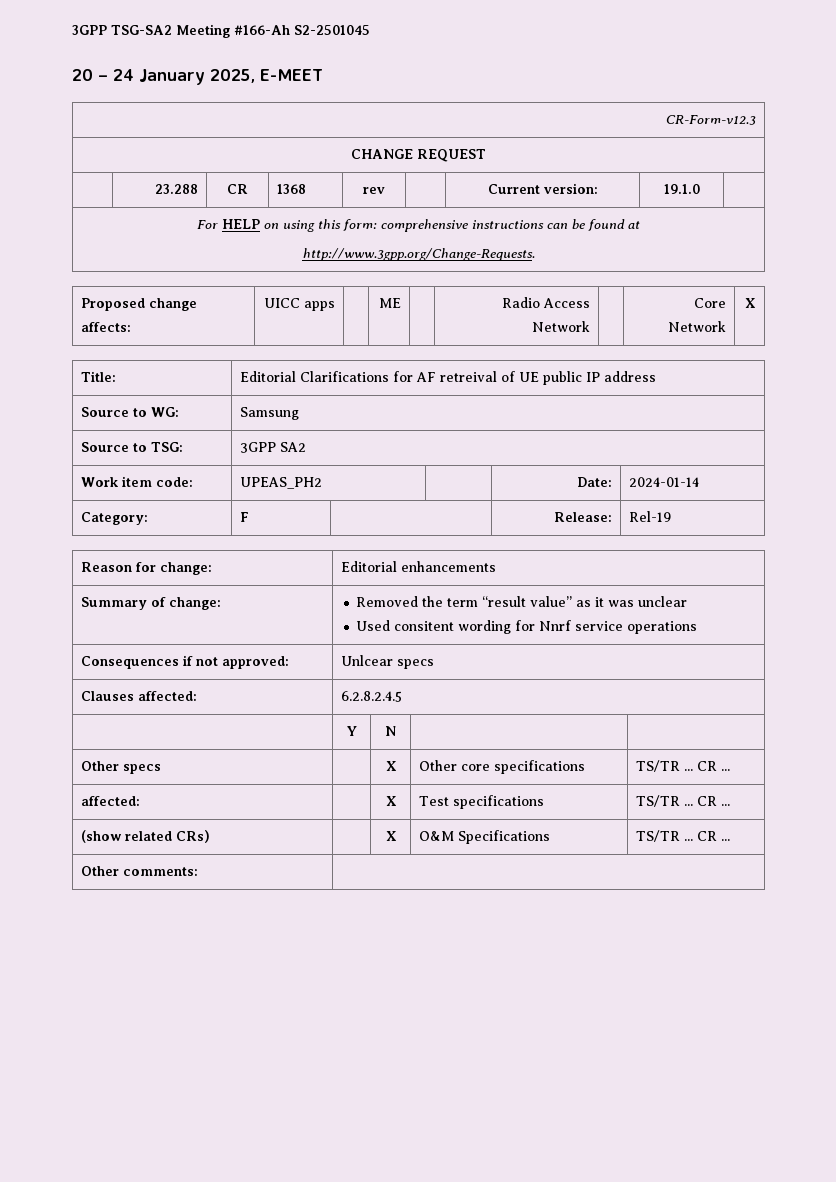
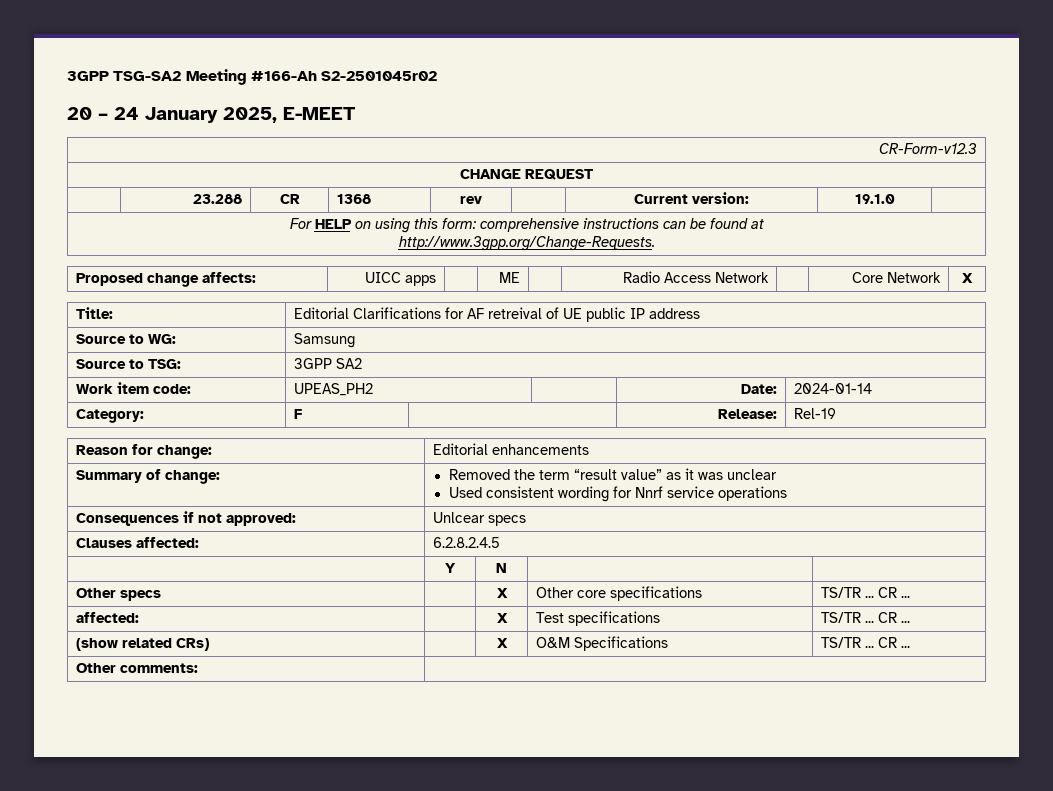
[294,25,370,35] S2-2501045 -> [321,71,438,81] S2-2501045r02
[394,621,455,631] consitent -> [485,486,554,498] consistent

